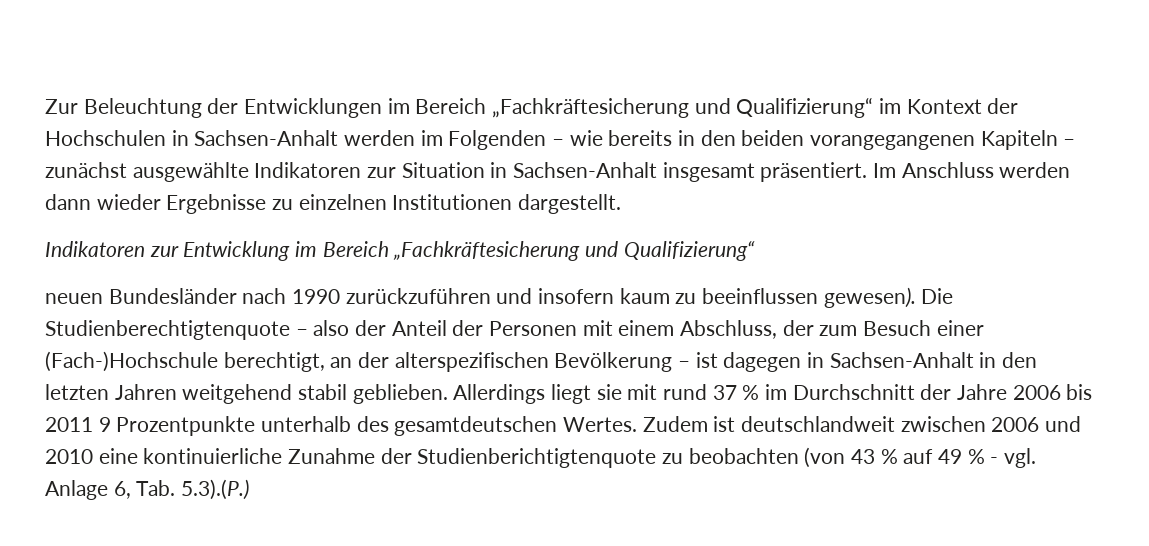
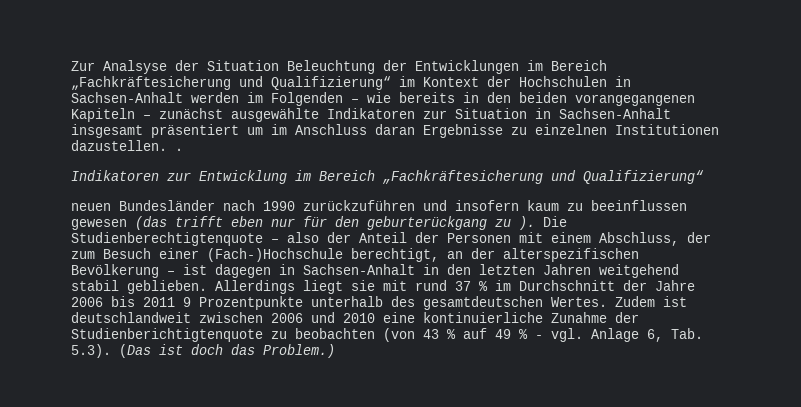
(78, 106) none -> [103,60,279,74] Analsyse der Situation
[760,162,1071,182] [45,194,161,210] präsentiert. Im Anschluss werden dann wieder -> [151,124,415,138] präsentiert um im Anschluss daran
[518,194,622,214] dargestellt. -> [71,140,183,151] dazustellen. .
[823,287,916,308] gewesen). -> [71,216,535,230] gewesen (das trifft eben nur für den geburterückgang zu ).
[181,479,250,500] 5.3).(P.) -> [71,344,335,358] 5.3). (Das ist doch das Problem.)

